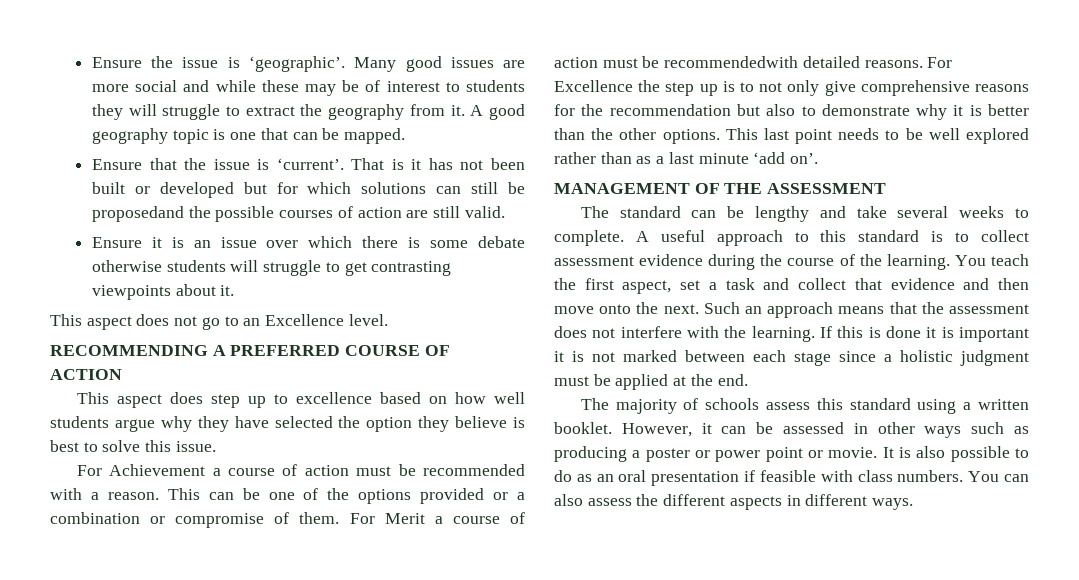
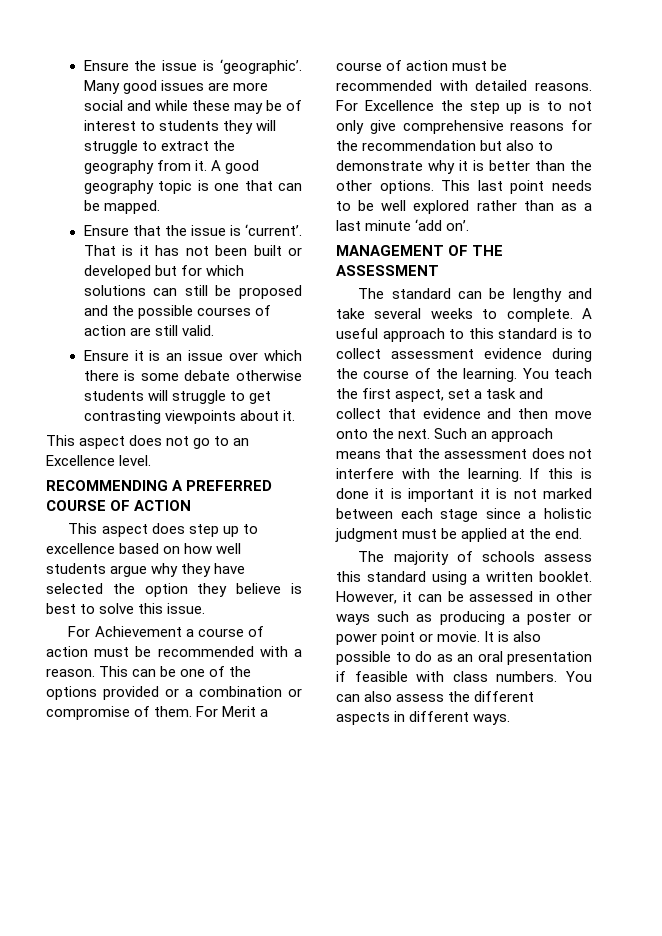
[91,206,184,222] proposedand -> [238,285,302,299] [83,305,108,316] proposed and
[664,56,799,68] recommendedwith -> [336,80,468,91] recommended with

